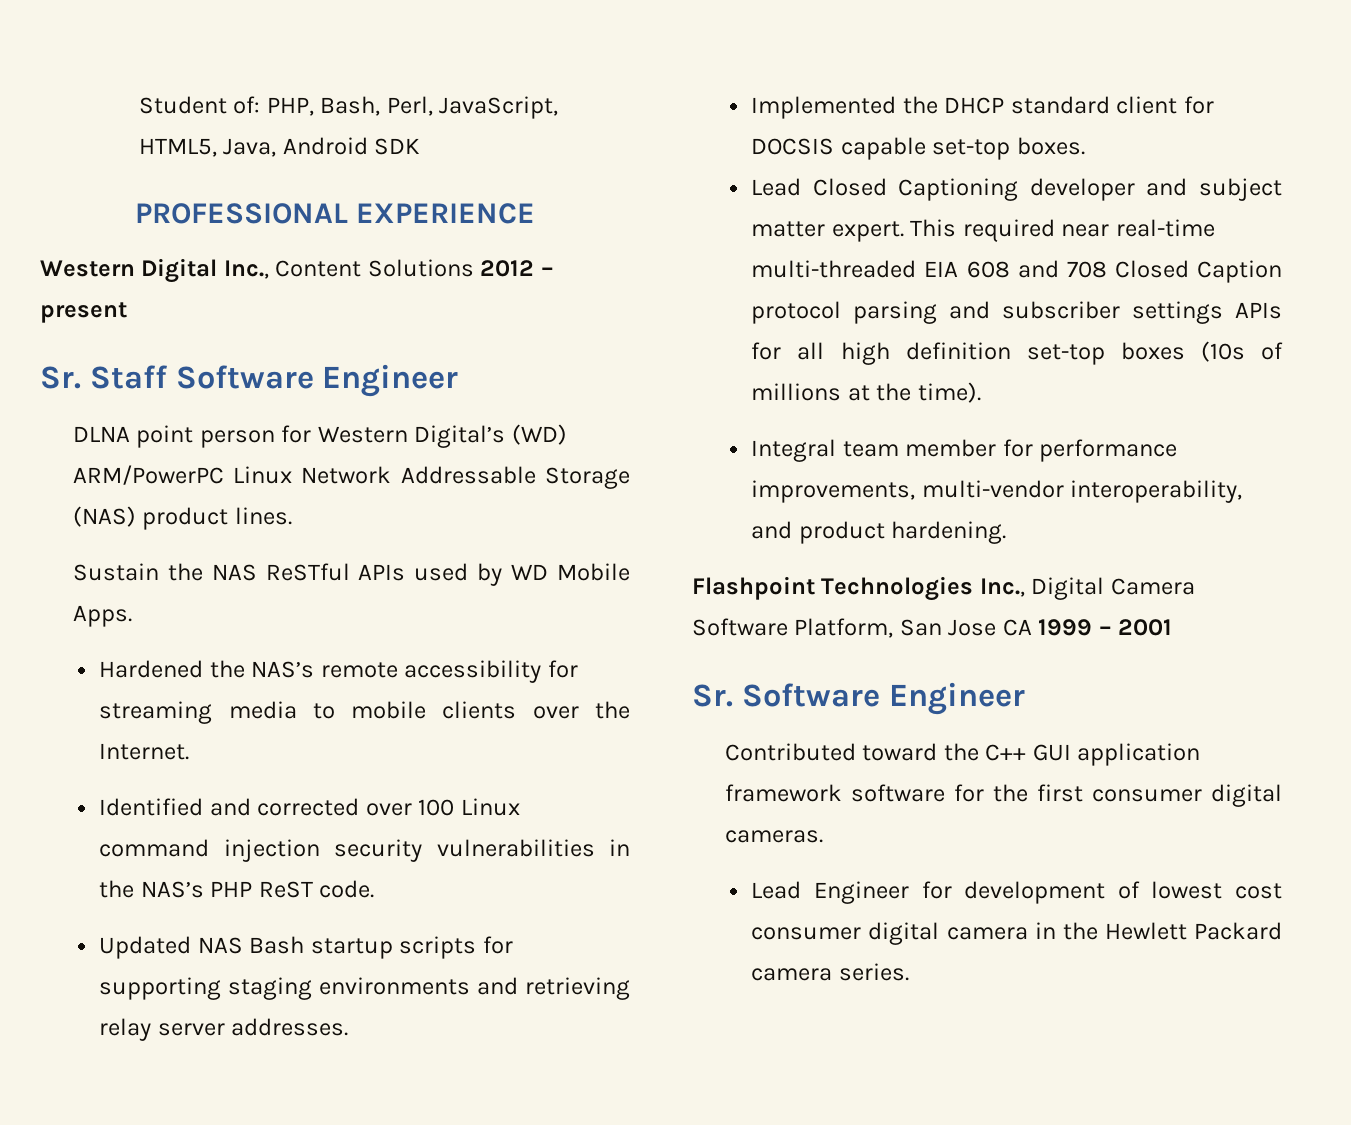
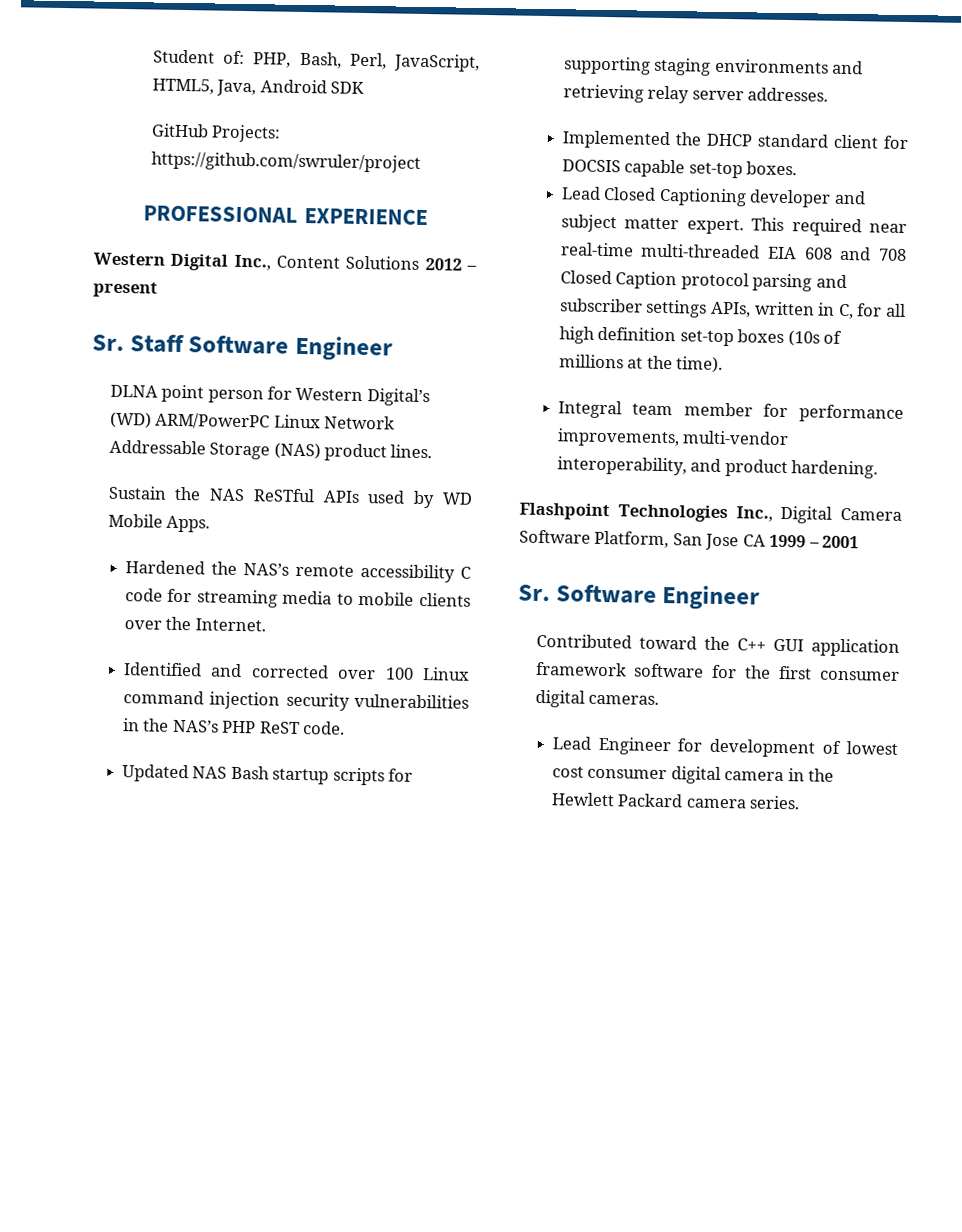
(421, 146) none -> [150,123,282,143] [150,151,421,173] // GitHub Projects: https://github.com/swruler/project
(542, 671) none -> [460,566,471,579] [124,588,163,602] C code
[1235,302,1282,319] APIs -> [709,301,854,320] APIs, written in C,

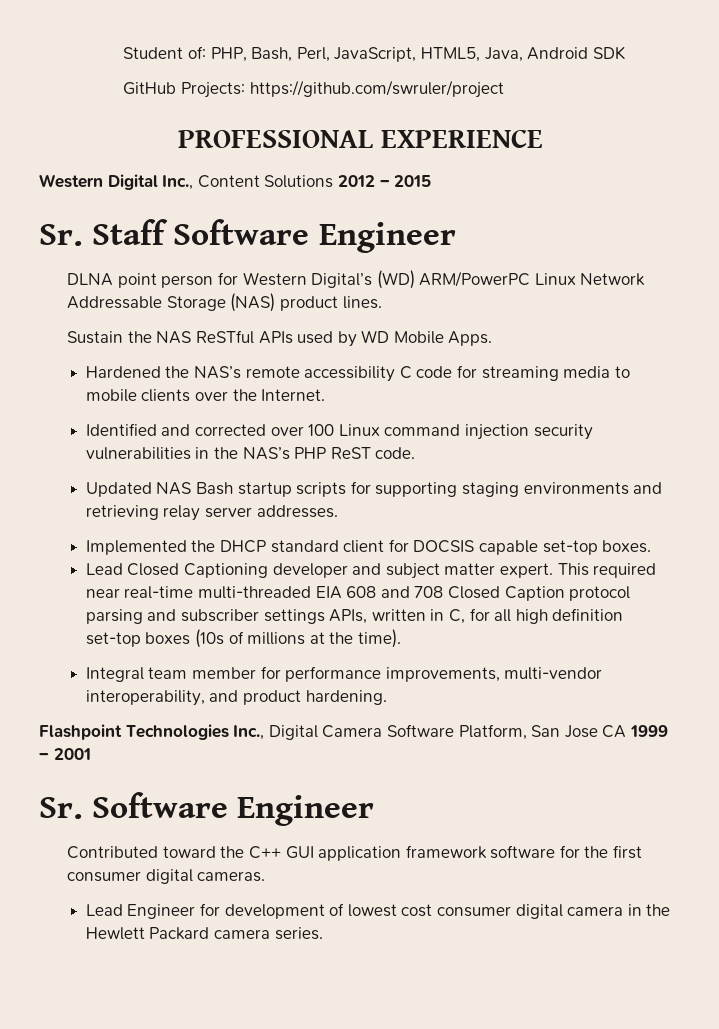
[93,281,158,298] present -> [394,175,432,187] 2015

